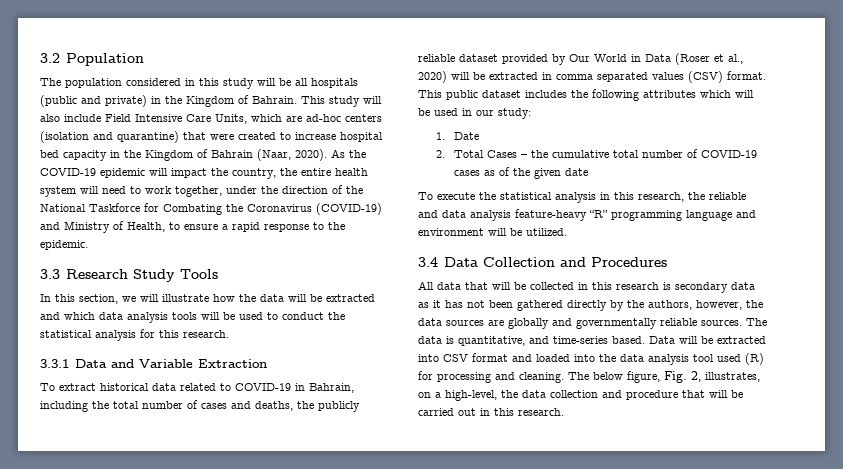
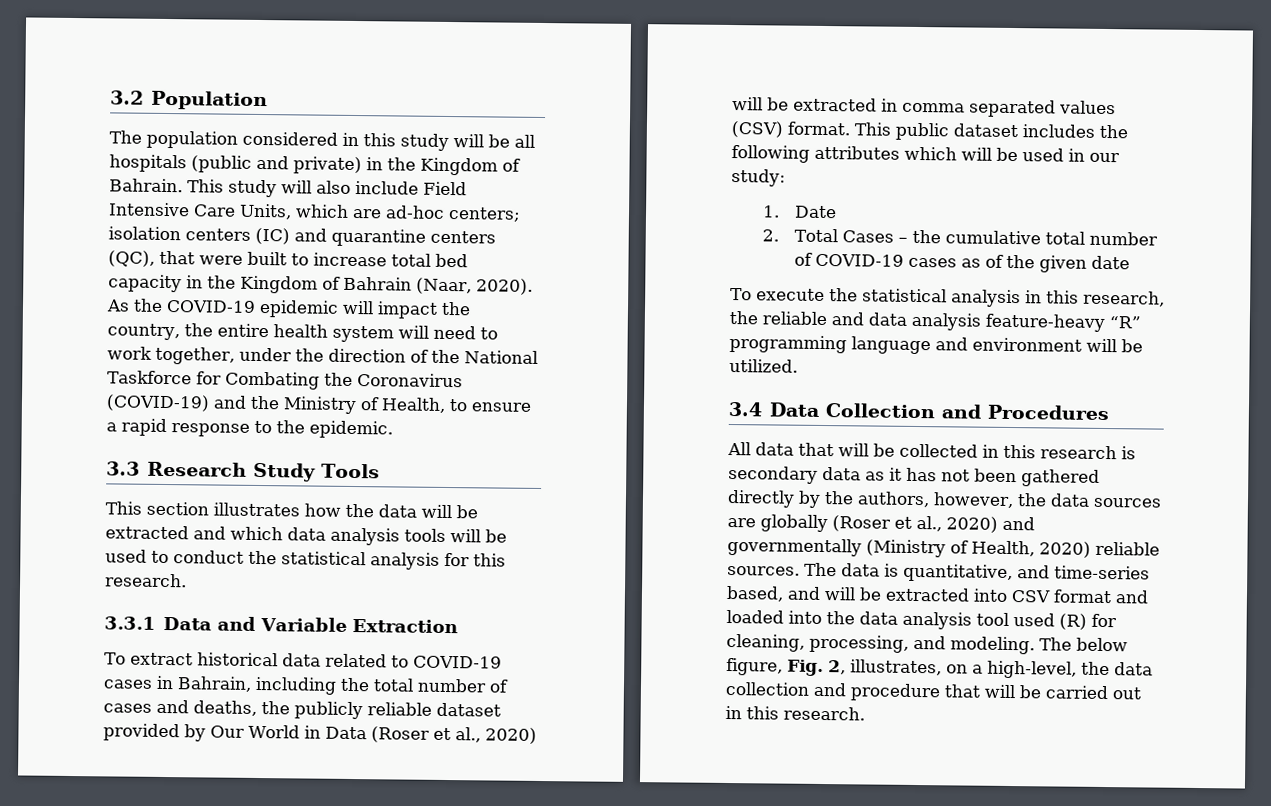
[345,114,382,122] [40,131,179,143] centers (isolation and quarantine) -> [448,207,521,222] [108,226,496,247] [108,250,155,267] centers; isolation centers (IC) and quarantine centers (QC),
[238,132,276,140] created -> [247,251,287,266] built
[340,132,383,142] hospital -> [391,253,431,267] total
(60, 226) none -> [250,395,280,410] the
[40,294,209,304] In this section, we will illustrate -> [105,501,300,517] This section illustrates
(291, 387) none -> [103,679,153,689] cases
[552,318,657,329] and governmentally -> [832,515,1035,533] [727,537,1091,558] (Roser et al., 2020) and governmentally (Ministry of Health, 2020)
[612,336,675,344] based. Data -> [726,585,821,602] based, and
[437,372,564,383] processing and cleaning. -> [726,633,1035,655] cleaning, processing, and modeling.

